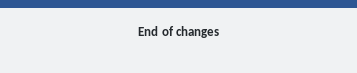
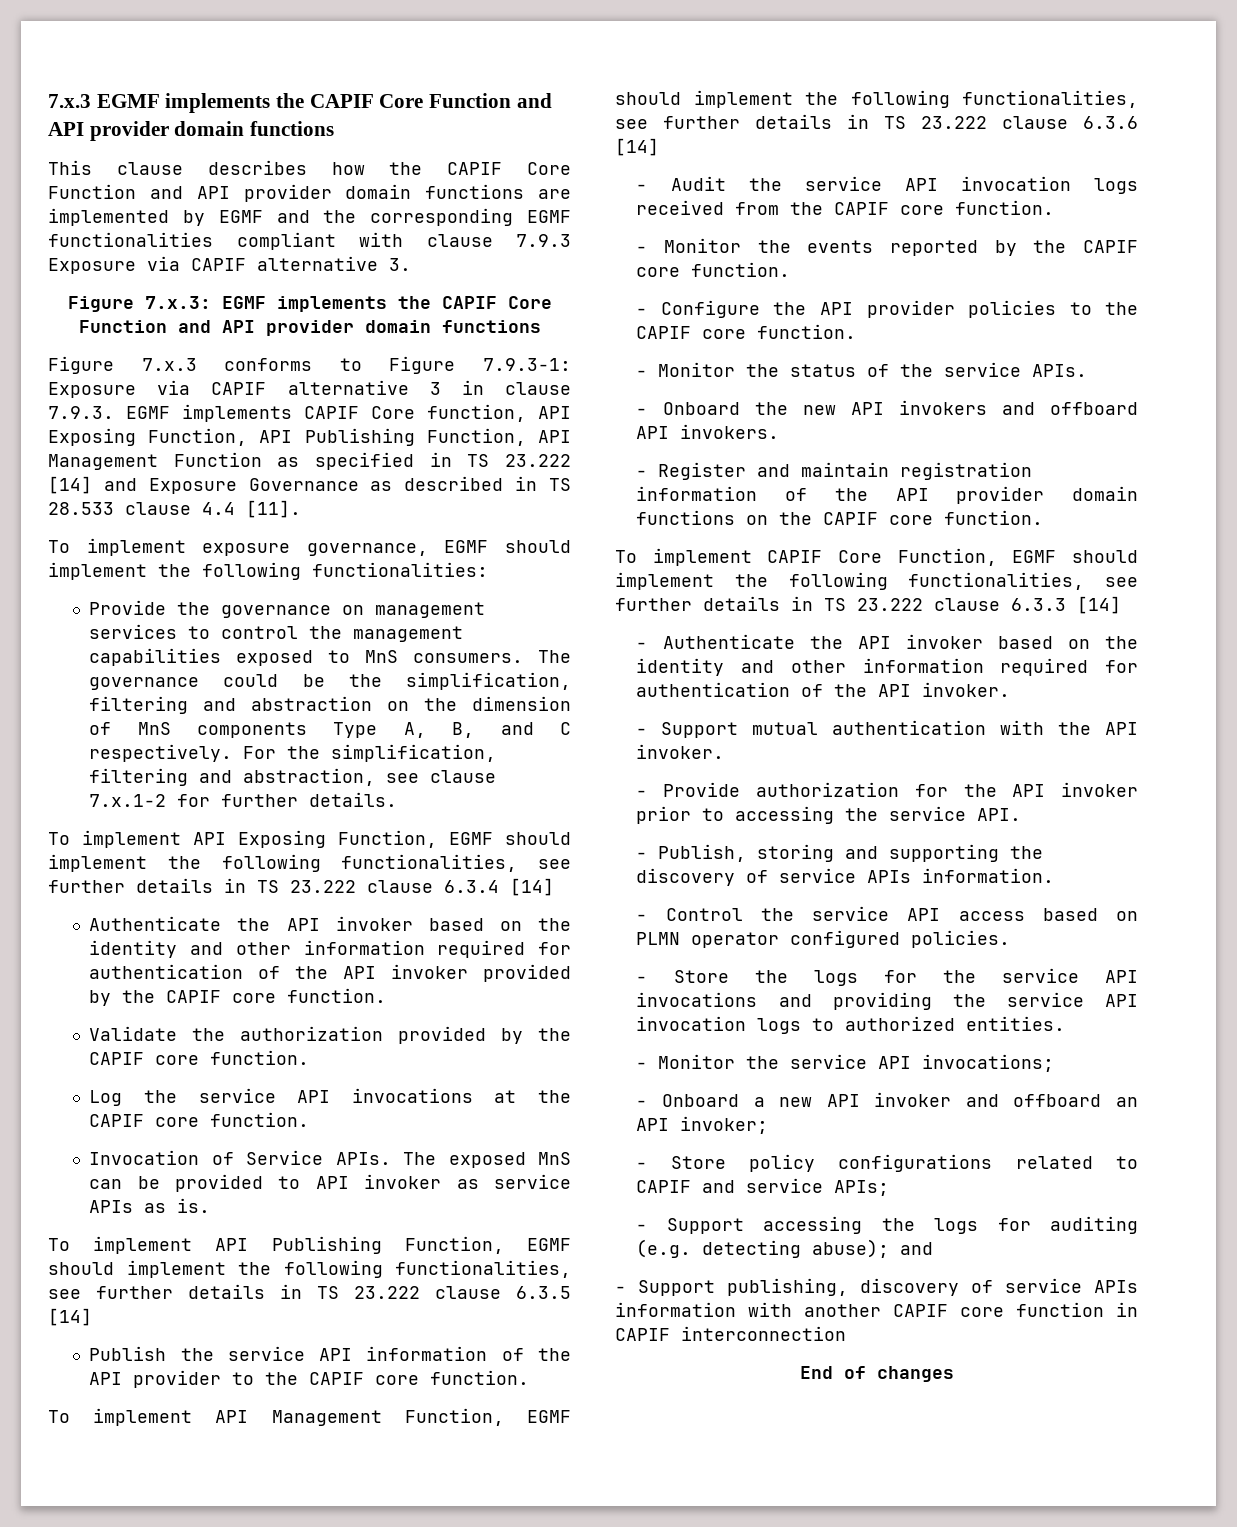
(138, 31) none -> [48,93,552,113] [48,121,335,141] [48,160,571,175] [48,184,571,202] [48,208,571,226] [48,232,571,250] [48,256,411,274] [67,296,552,312] [78,320,541,336] [48,356,571,374] [48,380,571,398] [48,404,571,422] [48,428,571,446] [48,452,571,470] [48,476,571,494] [48,500,301,518] [48,538,571,556] [48,562,488,580] [89,600,486,618] [89,624,464,642] [89,648,571,666] [89,672,571,690] [89,696,571,714] [89,722,571,738] [89,744,497,762] [89,768,497,786] [89,792,398,807] [48,830,571,848] [48,854,571,872] [48,878,554,896] [89,916,571,931] [89,940,571,958] [89,964,571,982] [89,988,387,1006] [89,1026,571,1044] [89,1050,310,1065] [89,1088,571,1106] [89,1112,310,1127] [89,1150,571,1168] [89,1174,571,1192] [89,1198,211,1213] [48,1236,571,1254] [48,1260,571,1278] [48,1284,571,1299] [48,1308,92,1326] [89,1346,571,1361] [89,1370,530,1388] [48,1408,571,1426] [615,90,1138,108] [615,114,1138,129] [615,138,659,156] [636,176,1138,194] [636,200,1055,215] [636,238,1138,256] [636,262,791,277] [636,300,1138,318] [636,324,857,339] [636,362,1088,377] [636,400,1138,415] [636,424,780,439] [636,462,1033,480] [636,486,1138,504] [636,510,1044,525] [615,548,1138,566] [615,572,1138,590] [615,596,1121,614] [636,634,1138,649] [636,658,1138,676] [636,682,1011,697] [636,720,1138,738] [636,744,725,759] [636,782,1138,797] [636,806,1022,824] [636,844,1044,862] [636,868,1055,886] [636,906,1138,921] [636,930,1011,948] [636,968,1138,986] [636,992,1138,1010] [636,1016,1066,1034] [636,1054,1055,1072] [636,1092,1138,1107] [636,1116,769,1134] [636,1154,1138,1172] [636,1178,890,1196] [636,1216,1138,1234] [636,1239,934,1258] [615,1278,1138,1296] [615,1302,1138,1317] [615,1326,846,1341] 7.x.3 EGMF implements the CAPIF Core Function and API provider domain functions // This clause describes how the CAPIF Core Function and API provider domain functions are implemented by EGMF and the corresponding EGMF functionalities compliant with clause 7.9.3 Exposure via CAPIF alternative 3. // Figure 7.x.3: EGMF implements the CAPIF Core Function and API provider domain functions // Figure 7.x.3 conforms to Figure 7.9.3-1: Exposure via CAPIF alternative 3 in clause 7.9.3. EGMF implements CAPIF Core function, API Exposing Function, API Publishing Function, API Management Function as specified in TS 23.222 [14] and Exposure Governance as described in TS 28.533 clause 4.4 [11]. // To implement exposure governance, EGMF should implement the following functionalities: // Provide the governance on management services to control the management capabilities exposed to MnS consumers. The governance could be the simplification, filtering and abstraction on the dimension of MnS components Type A, B, and C respectively. For the simplification, filtering and abstraction, see clause 7.x.1-2 for further details. // To implement API Exposing Function, EGMF should implement the following functionalities, see further details in TS 23.222 clause 6.3.4 [14] // Authenticate the API invoker based on the identity and other information required for authentication of the API invoker provided by the CAPIF core function. // Validate the authorization provided by the CAPIF core function. // Log the service API invocations at the CAPIF core function. // Invocation of Service APIs. The exposed MnS can be provided to API invoker as service APIs as is. // To implement API Publishing Function, EGMF should implement the following functionalities, see further details in TS 23.222 clause 6.3.5 [14] // Publish the service API information of the API provider to the CAPIF core function. // To implement API Management Function, EGMF should implement the following functionalities, see further details in TS 23.222 clause 6.3.6 [14] // - Audit the service API invocation logs received from the CAPIF core function. // - Monitor the events reported by the CAPIF core function. // - Configure the API provider policies to the CAPIF core function. // - Monitor the status of the service APIs. // - Onboard the new API invokers and offboard API invokers. // - Register and maintain registration information of the API provider domain functions on the CAPIF core function. // To implement CAPIF Core Function, EGMF should implement the following functionalities, see further details in TS 23.222 clause 6.3.3 [14] // - Authenticate the API invoker based on the identity and other information required for authentication of the API invoker. // - Support mutual authentication with the API invoker. // - Provide authorization for the API invoker prior to accessing the service API. // - Publish, storing and supporting the discovery of service APIs information. // - Control the service API access based on PLMN operator configured policies. // - Store the logs for the service API invocations and providing the service API invocation logs to authorized entities. // - Monitor the service API invocations; // - Onboard a new API invoker and offboard an API invoker; // - Store policy configurations related to CAPIF and service APIs; // - Support accessing the logs for auditing (e.g. detecting abuse); and // - Support publishing, discovery of service APIs information with another CAPIF core function in CAPIF interconnection //

